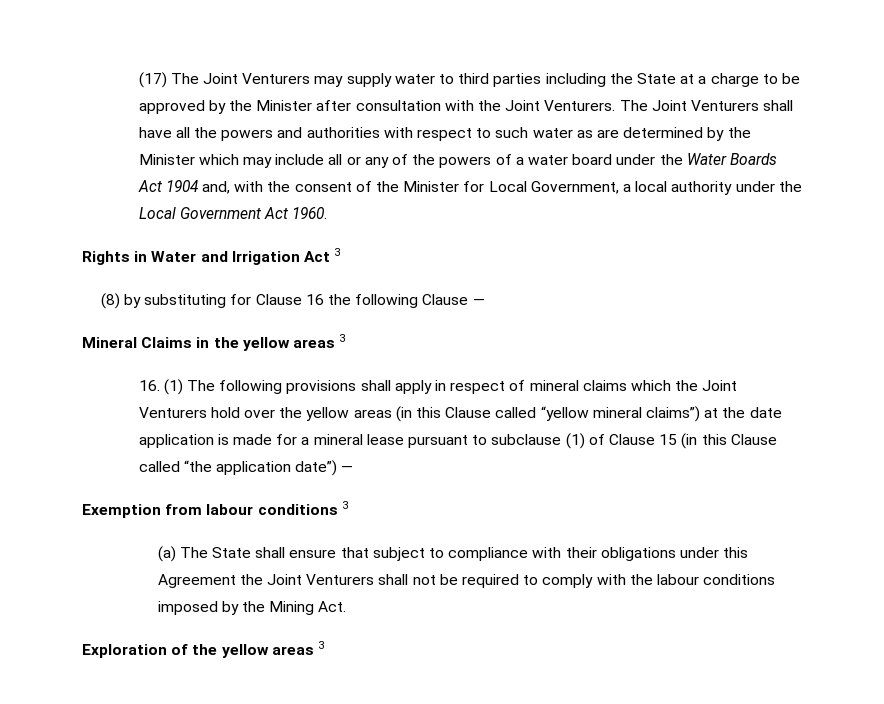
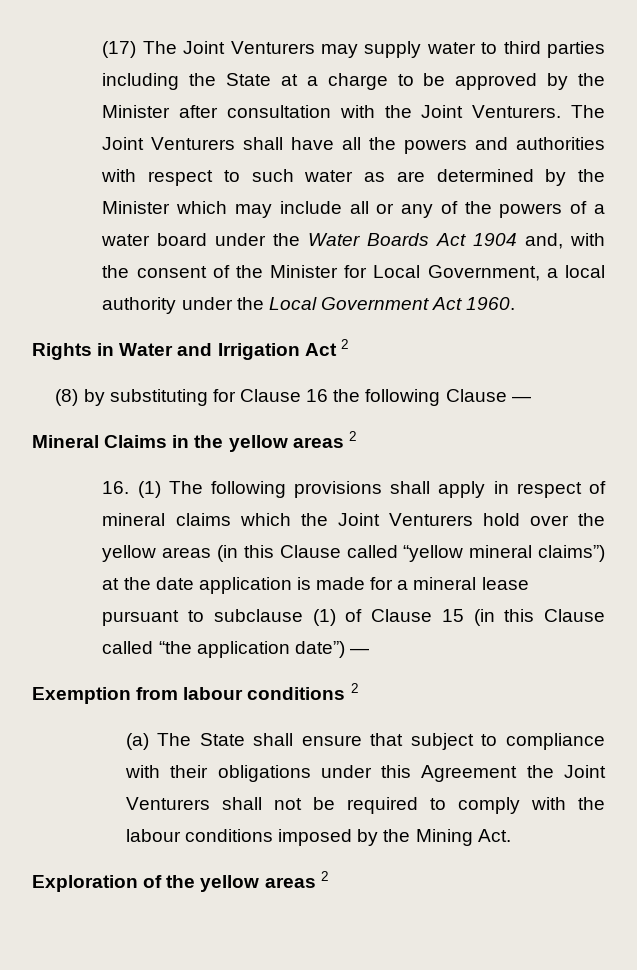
[334,248,341,256] 3 -> [340,339,349,349] 2
[339,334,346,342] 3 -> [348,431,357,441] 2
[341,501,348,509] 3 -> [350,683,359,693] 2
[317,641,324,649] 3 -> [320,871,329,881] 2

